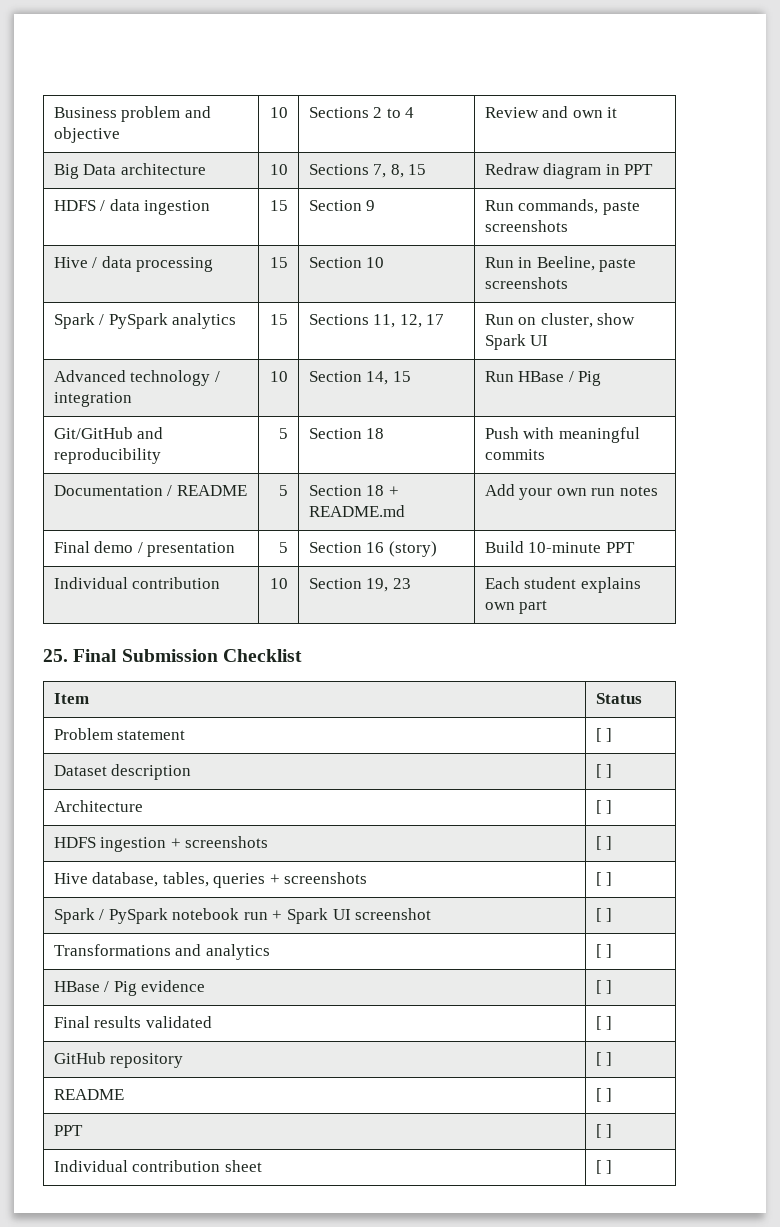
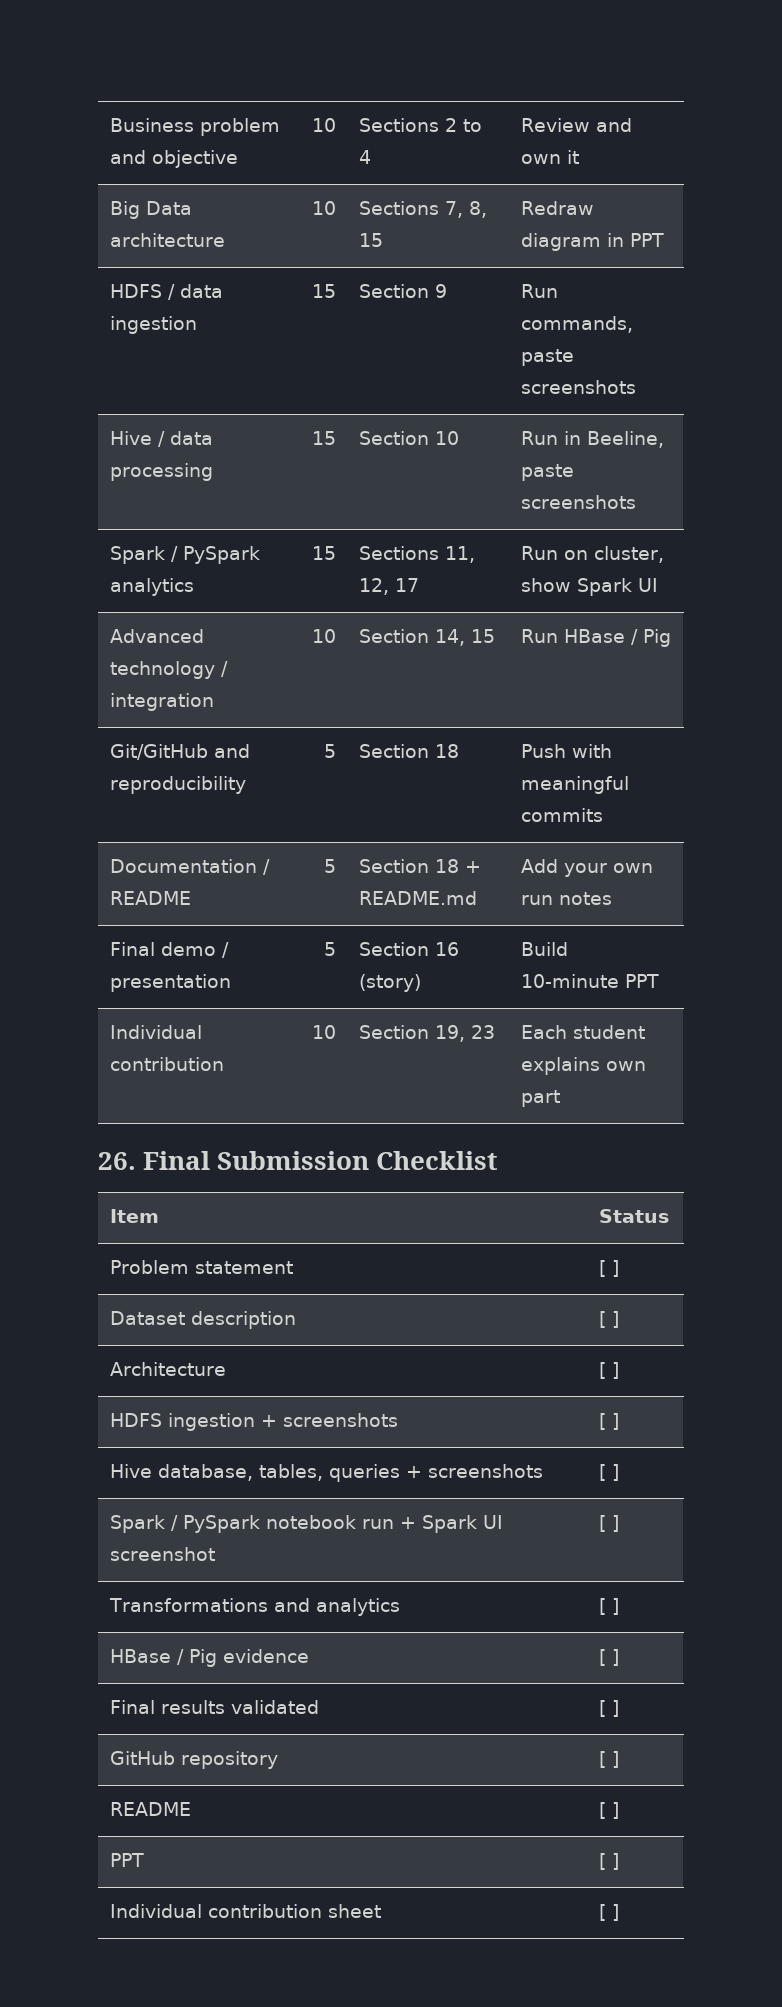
[43,649,68,662] 25. -> [98,1152,136,1170] 26.

